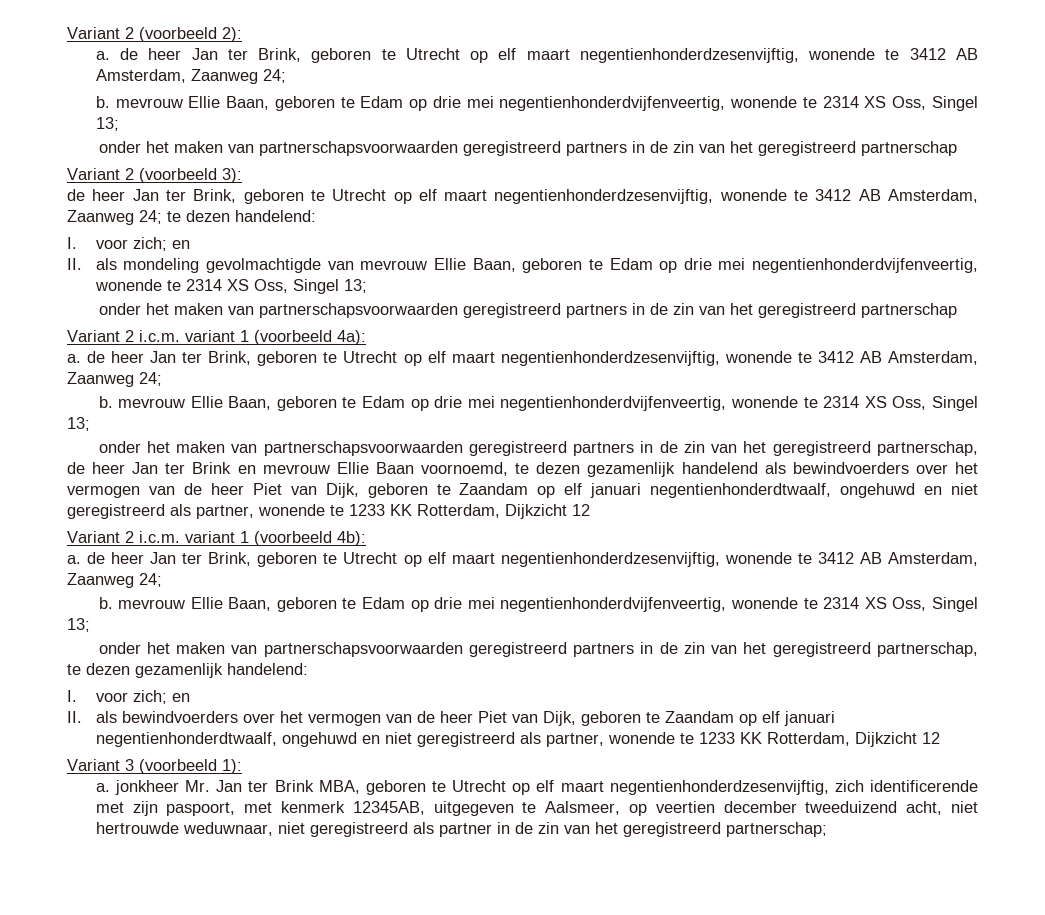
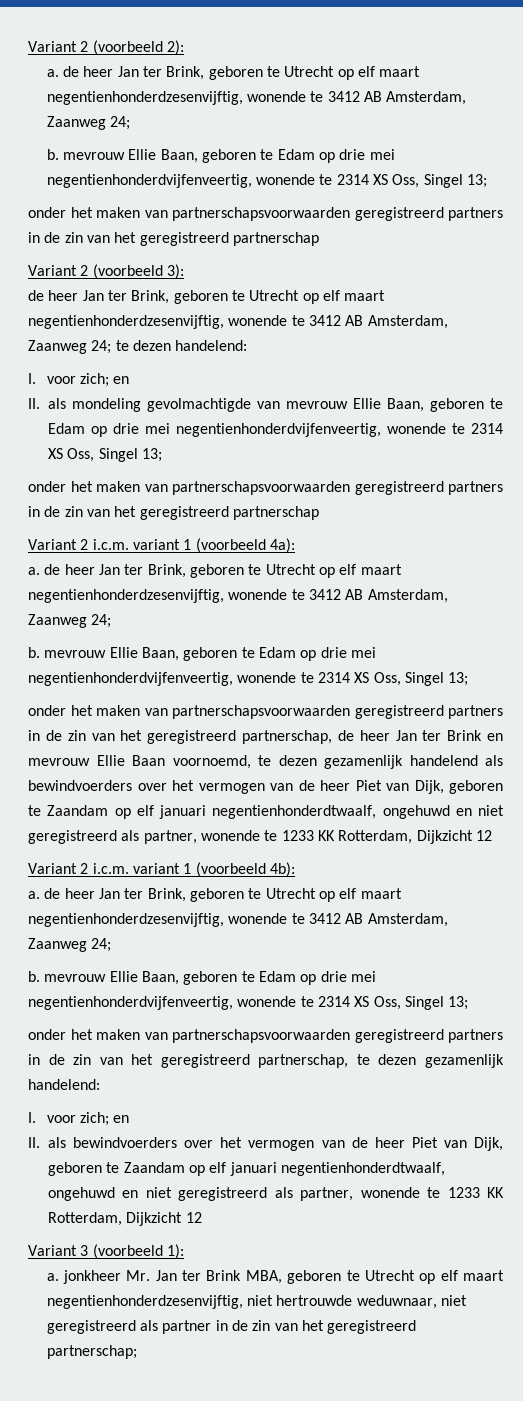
[834,780,979,792] [95,801,943,816] zich identificerende met zijn paspoort, met kenmerk 12345AB, uitgegeven te Aalsmeer, op veertien december tweeduizend acht, -> (243, 1302) none

